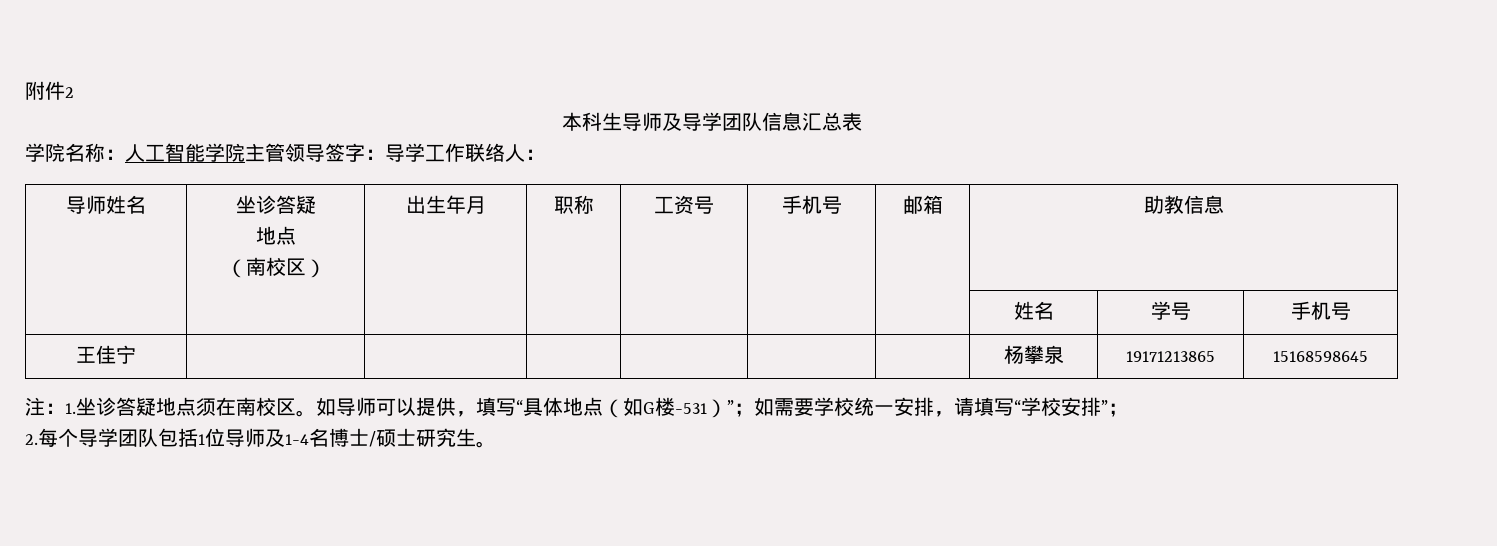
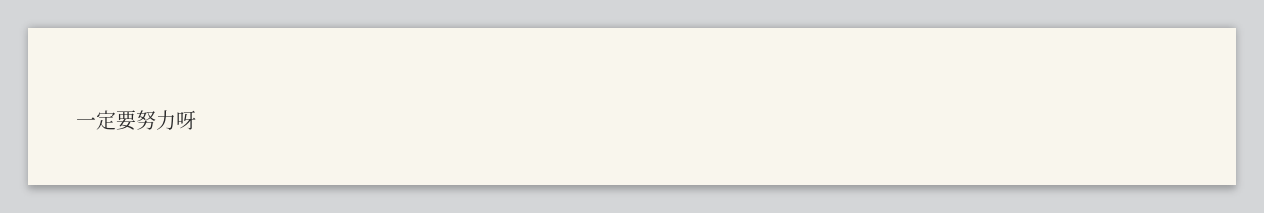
[25,81,74,100] [562,112,862,131] [25,143,545,162] [66,195,146,214] [235,195,316,214] [255,226,296,245] [225,257,326,278] [405,195,486,214] [553,195,594,214] [654,195,714,215] [781,195,842,214] [902,195,943,214] [1143,195,1224,214] [1013,301,1054,320] [1150,301,1191,320] [1290,301,1351,320] [76,345,136,364] [1003,345,1064,364] [1126,351,1215,362] [1273,351,1368,362] [25,397,1128,418] [25,428,496,448] 附件2 // 本科生导师及导学团队信息汇总表 // 学院名称：人工智能学院主管领导签字：导学工作联络人： // 导师姓名 | 坐诊答疑 // 地点 // （南校区） | 出生年月 | 职称 | 工资号 | 手机号 | 邮箱 | 助教信息 // | | | | | | | 姓名 | 学号 | 手机号 // 王佳宁 | | | | | | | 杨攀泉 | 19171213865 | 15168598645 // 注：1.坐诊答疑地点须在南校区。如导师可以提供，填写“具体地点（如G楼-531）”；如需要学校统一安排，请填写“学校安排”； // 2.每个导学团队包括1位导师及1-4名博士/硕士研究生。 -> [76,110,196,131] 一定要努力呀

